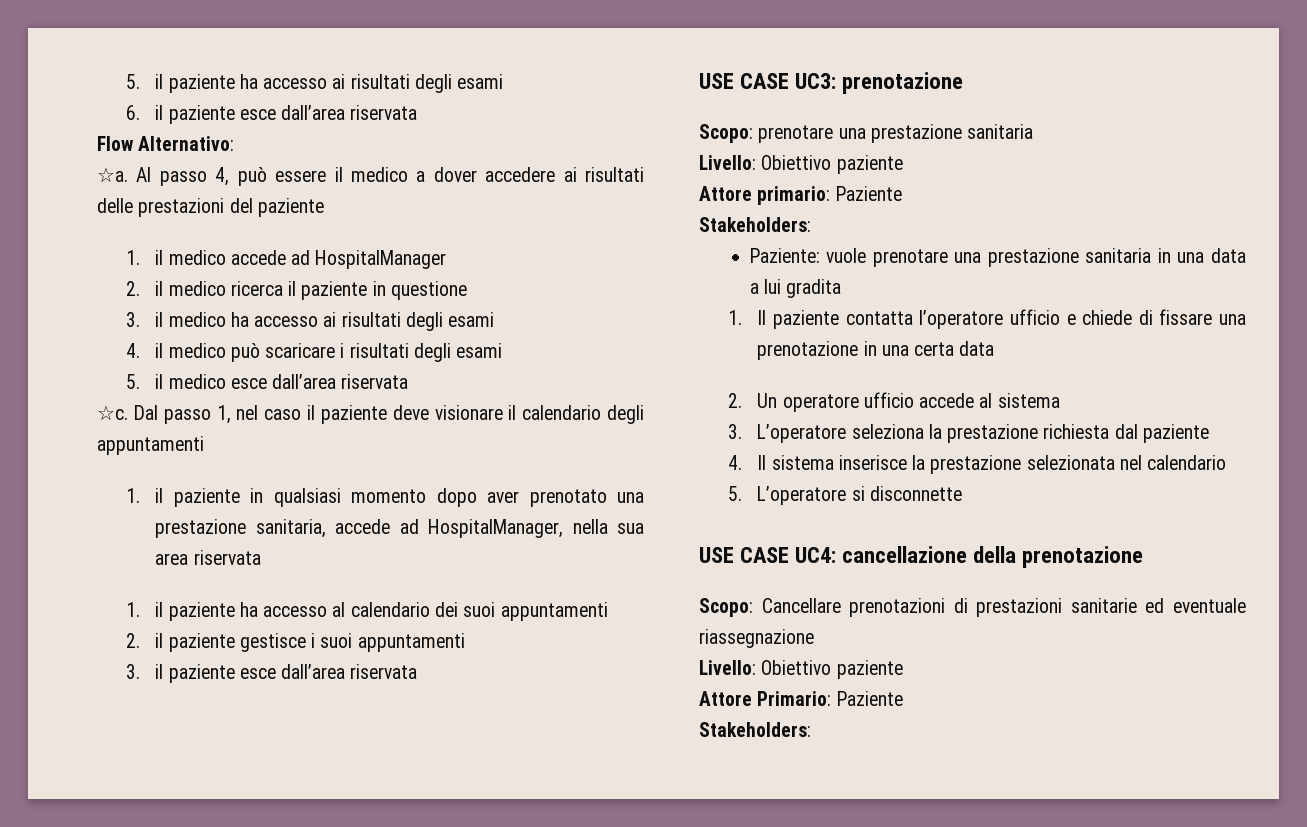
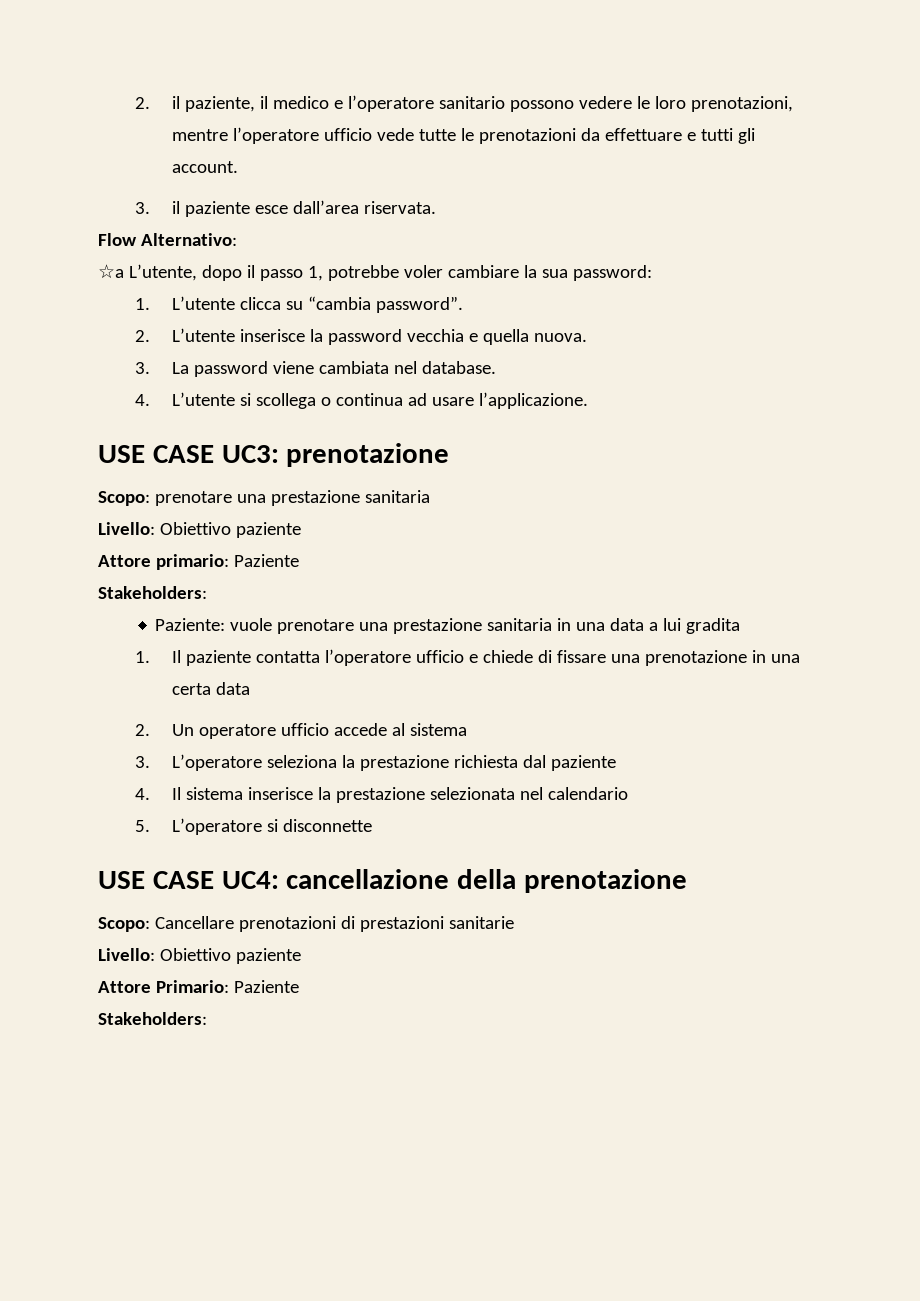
[126,74,504,93] [126,105,418,124] 5. il paziente ha accesso ai risultati degli esami // 6. il paziente esce dall’area riservata -> [134,95,793,112] [171,127,755,144] [171,161,238,173] [134,200,436,217] 2. il paziente, il medico e l’operatore sanitario possono vedere le loro prenotazioni, mentre l’operatore ufficio vede tutte le prenotazioni da effettuare e tutti gli account. // 3. il paziente esce dall’area riservata.
[97,167,644,186] [97,198,324,217] [126,250,447,269] [126,281,467,300] [126,312,495,331] [126,343,503,362] [126,374,409,389] [97,405,644,424] [97,436,204,455] [126,488,644,507] [155,519,644,538] [155,550,261,565] [126,602,608,621] [126,633,465,652] [126,664,418,683] ☆a. Al passo 4, può essere il medico a dover accedere ai risultati delle prestazioni del paziente // 1. il medico accede ad HospitalManager // 2. il medico ricerca il paziente in questione // 3. il medico ha accesso ai risultati degli esami // 4. il medico può scaricare i risultati degli esami // 5. il medico esce dall’area riservata // ☆c. Dal passo 1, nel caso il paziente deve visionare il calendario degli appuntamenti // 1. il paziente in qualsiasi momento dopo aver prenotato una prestazione sanitaria, accede ad HospitalManager, nella sua area riservata // 1. il paziente ha accesso al calendario dei suoi appuntamenti // 2. il paziente gestisce i suoi appuntamenti // 3. il paziente esce dall’area riservata -> [98,264,652,281] [134,296,463,313] [134,328,587,345] [134,361,496,377] [134,392,588,409] ☆a L’utente, dopo il passo 1, potrebbe voler cambiare la sua password: // 1. L’utente clicca su “cambia password”. // 2. L’utente inserisce la password vecchia e quella nuova. // 3. La password viene cambiata nel database. // 4. L’utente si scollega o continua ad usare l’applicazione.
[1145,598,1246,613] [699,629,814,648] ed eventuale riassegnazione -> (514, 922) none

